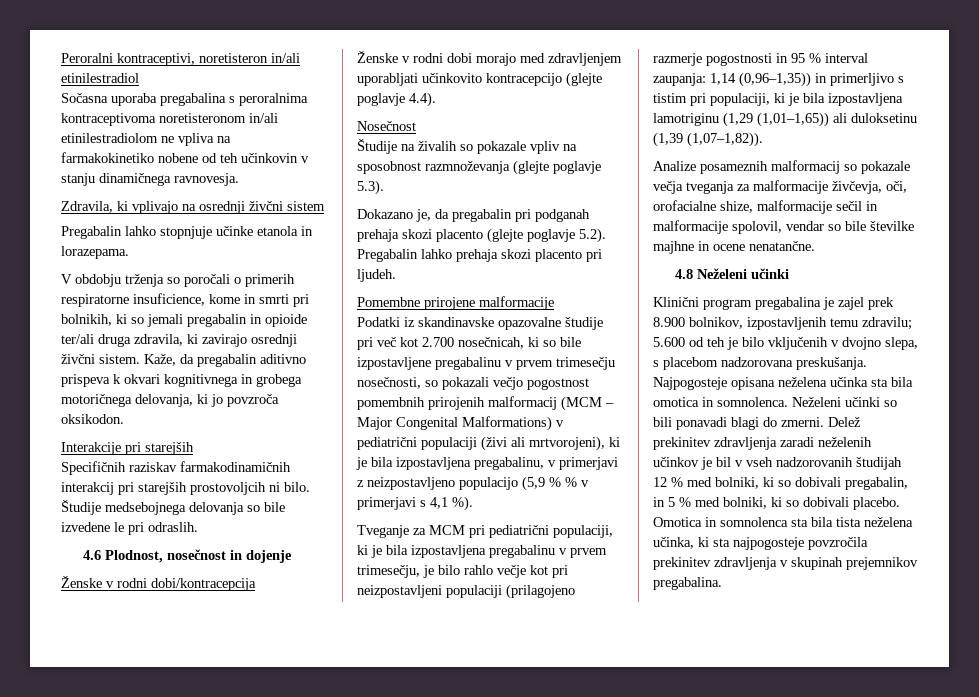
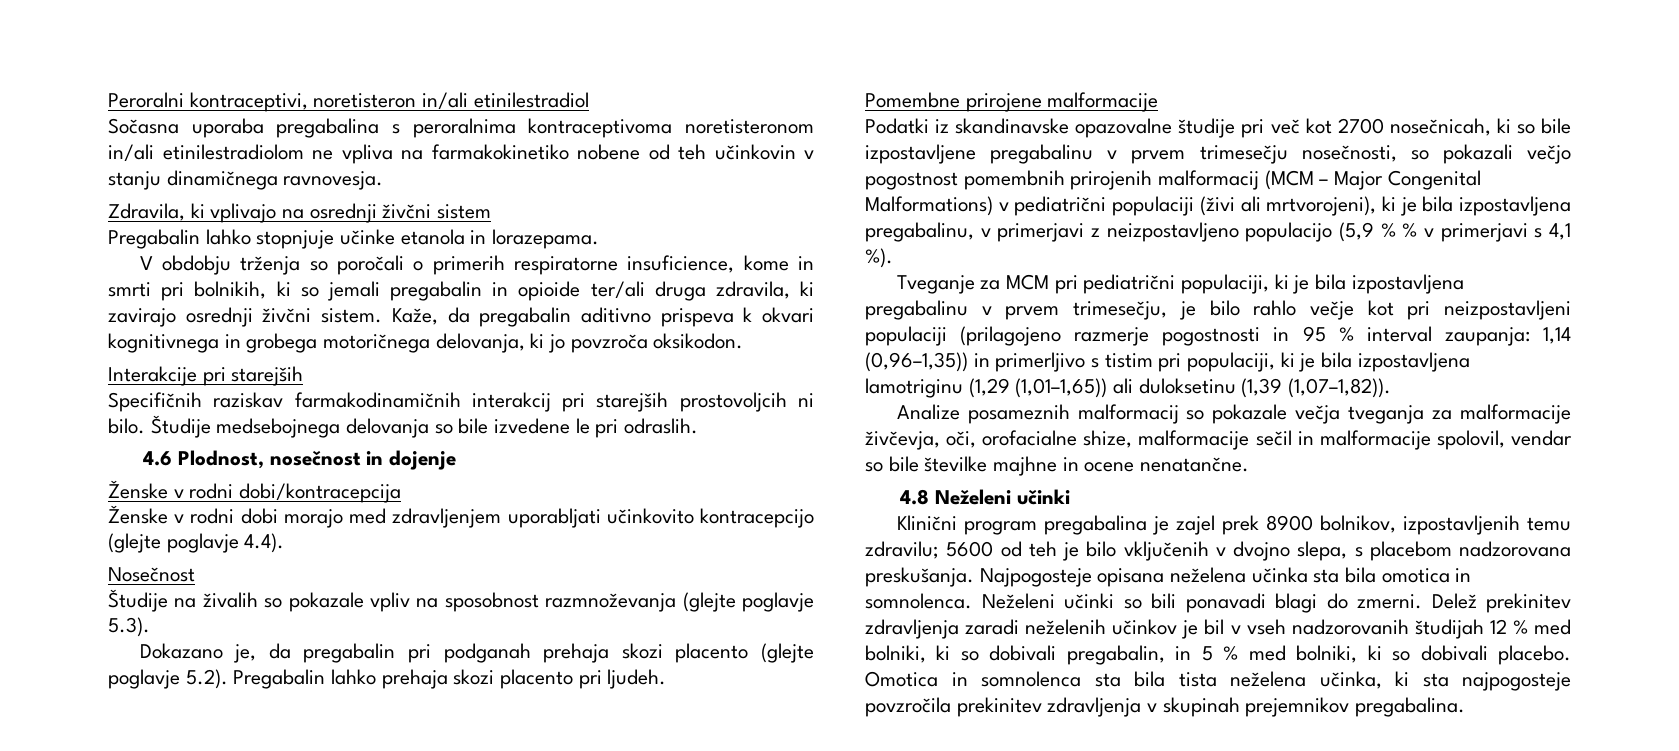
[422,337,454,347] 2.700 -> [1337,118,1384,134] 2700
[653,317,685,327] 8.900 -> [1265,515,1313,531] 8900
[653,337,685,347] 5.600 -> [946,541,994,557] 5600

